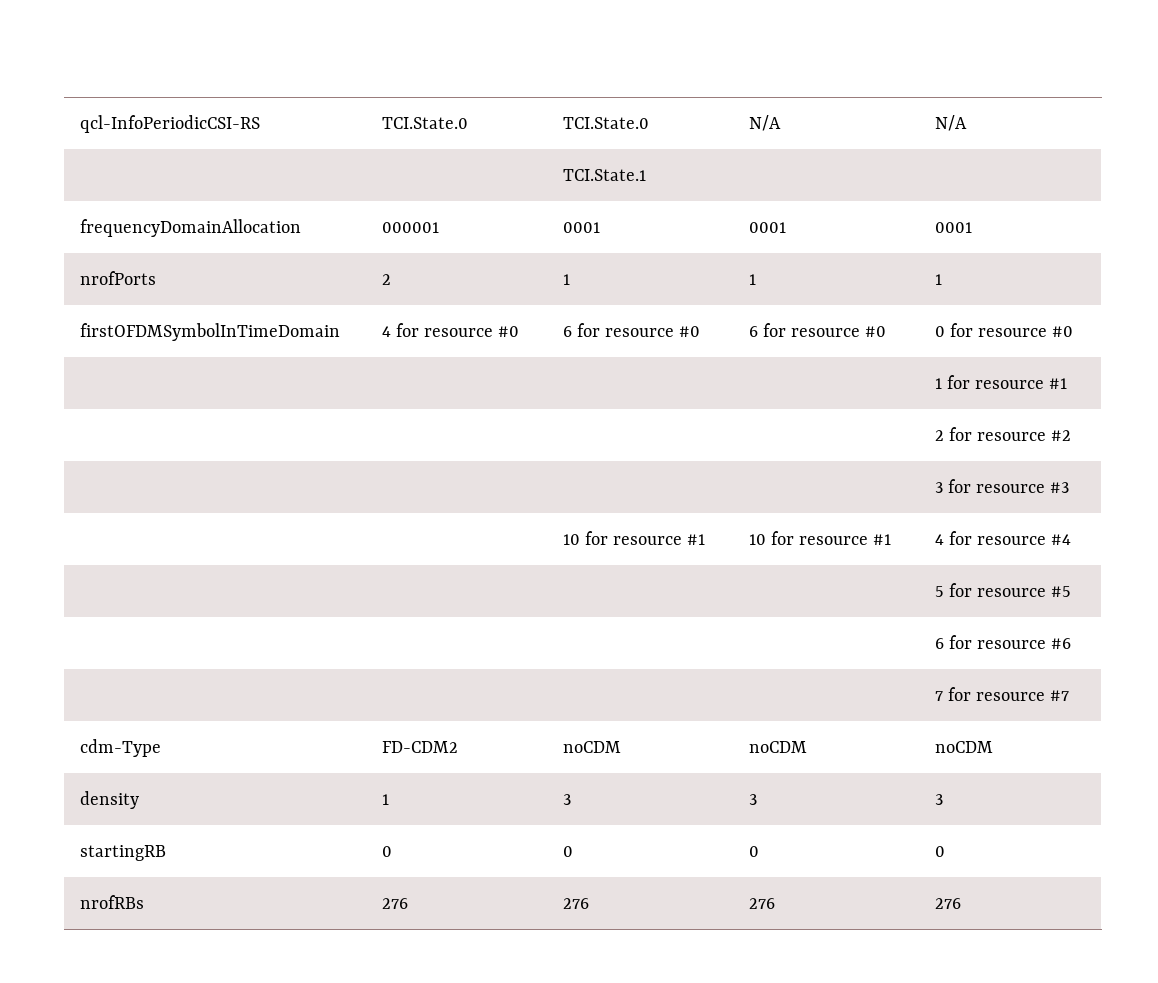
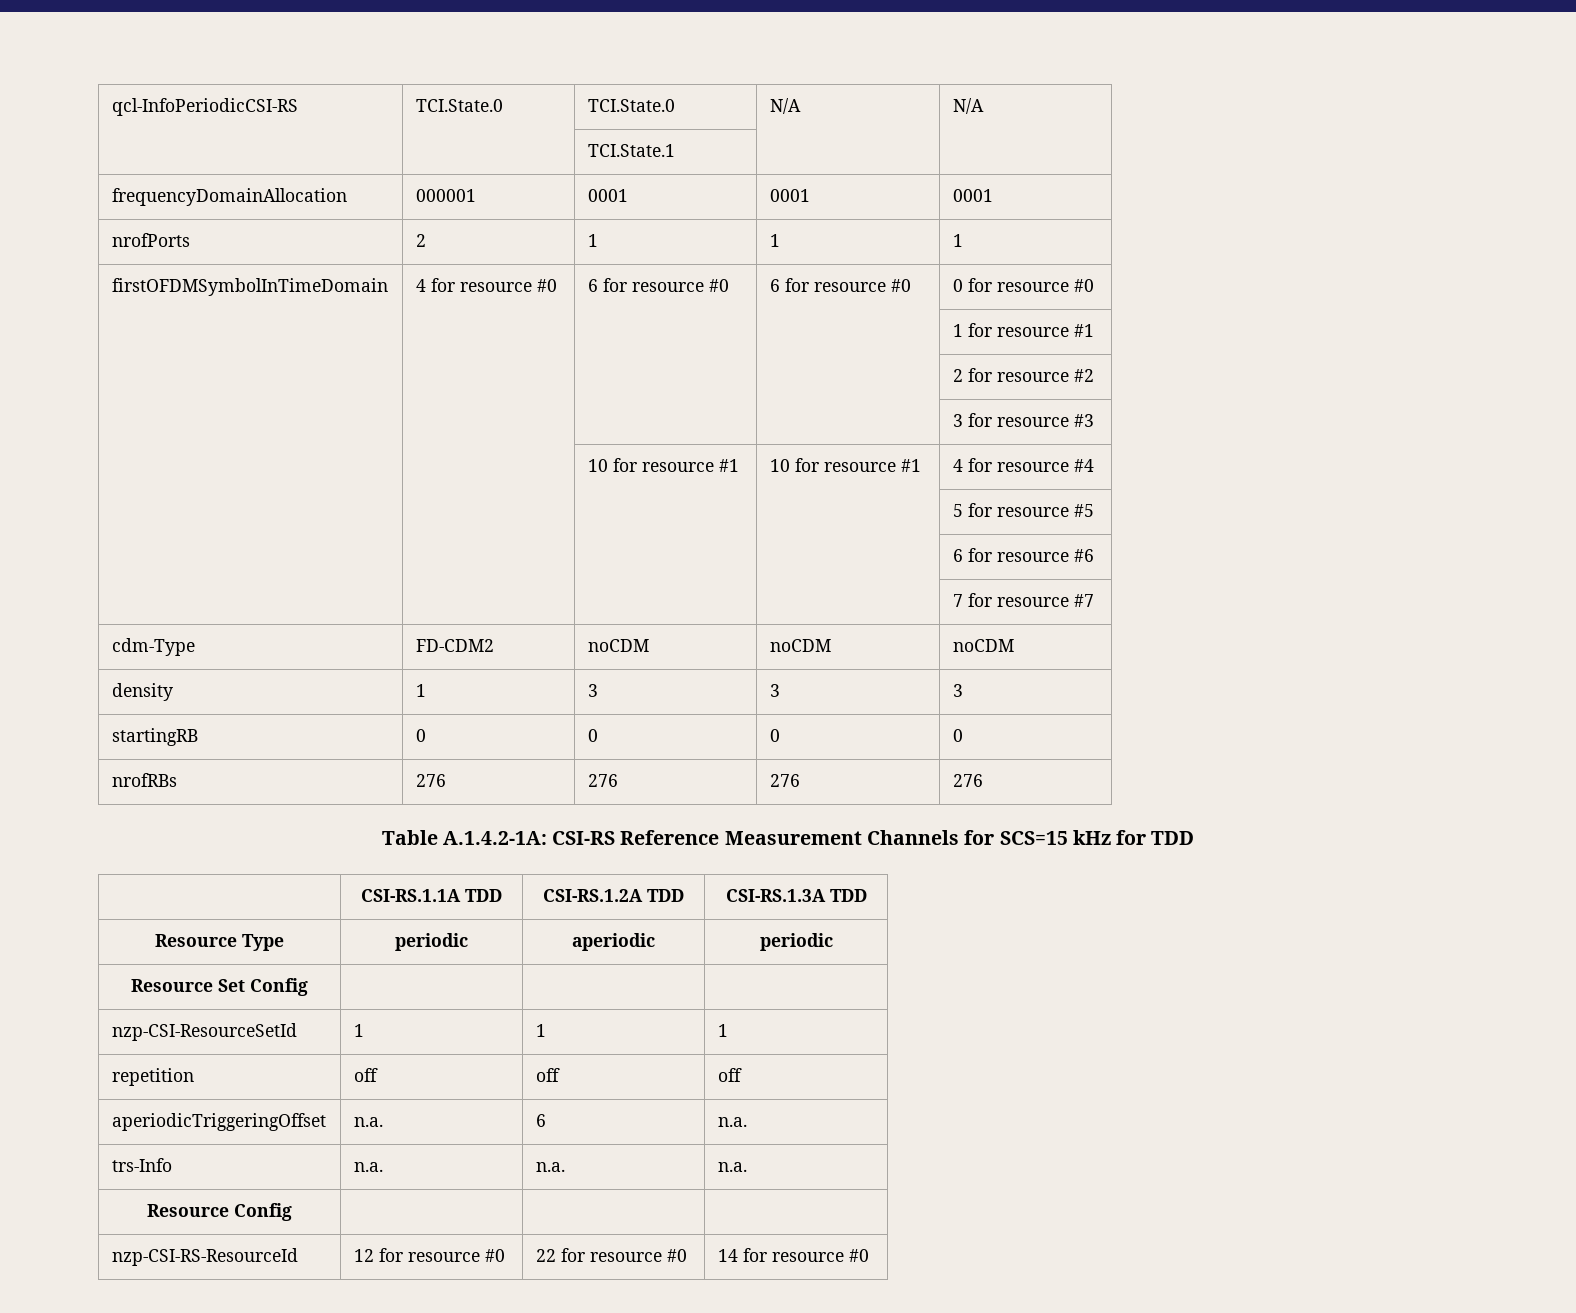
(961, 903) none -> [381,830,1195,845] [361,889,502,902] [543,889,684,902] [725,889,867,902] [155,934,284,951] [395,933,468,951] [572,933,655,951] [759,933,833,951] [131,978,308,996] [111,1023,297,1041] [353,1024,364,1037] [535,1024,546,1037] [717,1024,728,1037] [111,1068,194,1086] [353,1068,378,1082] [535,1068,560,1082] [717,1068,742,1082] [111,1113,326,1131] [353,1117,383,1127] [535,1114,546,1127] [717,1117,747,1127] [111,1158,172,1172] [353,1162,383,1172] [535,1162,565,1172] [717,1162,747,1172] [147,1203,292,1221] [111,1248,298,1266] [353,1248,505,1262] [535,1248,687,1262] [717,1248,869,1262] // Table A.1.4.2-1A: CSI-RS Reference Measurement Channels for SCS=15 kHz for TDD // | CSI-RS.1.1A TDD | CSI-RS.1.2A TDD | CSI-RS.1.3A TDD // Resource Type | periodic | aperiodic | periodic // Resource Set Config | | | // nzp-CSI-ResourceSetId | 1 | 1 | 1 // repetition | off | off | off // aperiodicTriggeringOffset | n.a. | 6 | n.a. // trs-Info | n.a. | n.a. | n.a. // Resource Config | | | // nzp-CSI-RS-ResourceId | 12 for resource #0 | 22 for resource #0 | 14 for resource #0

